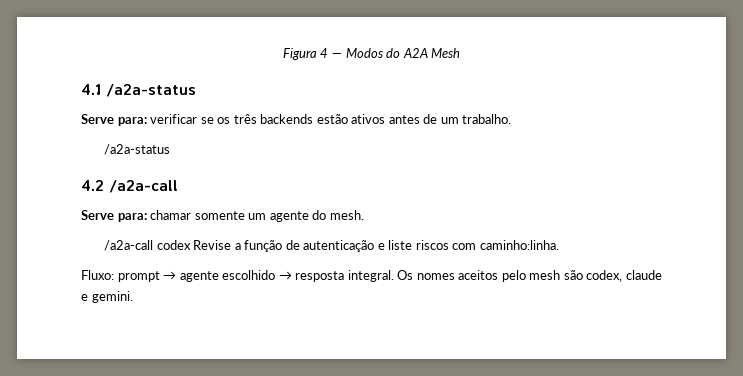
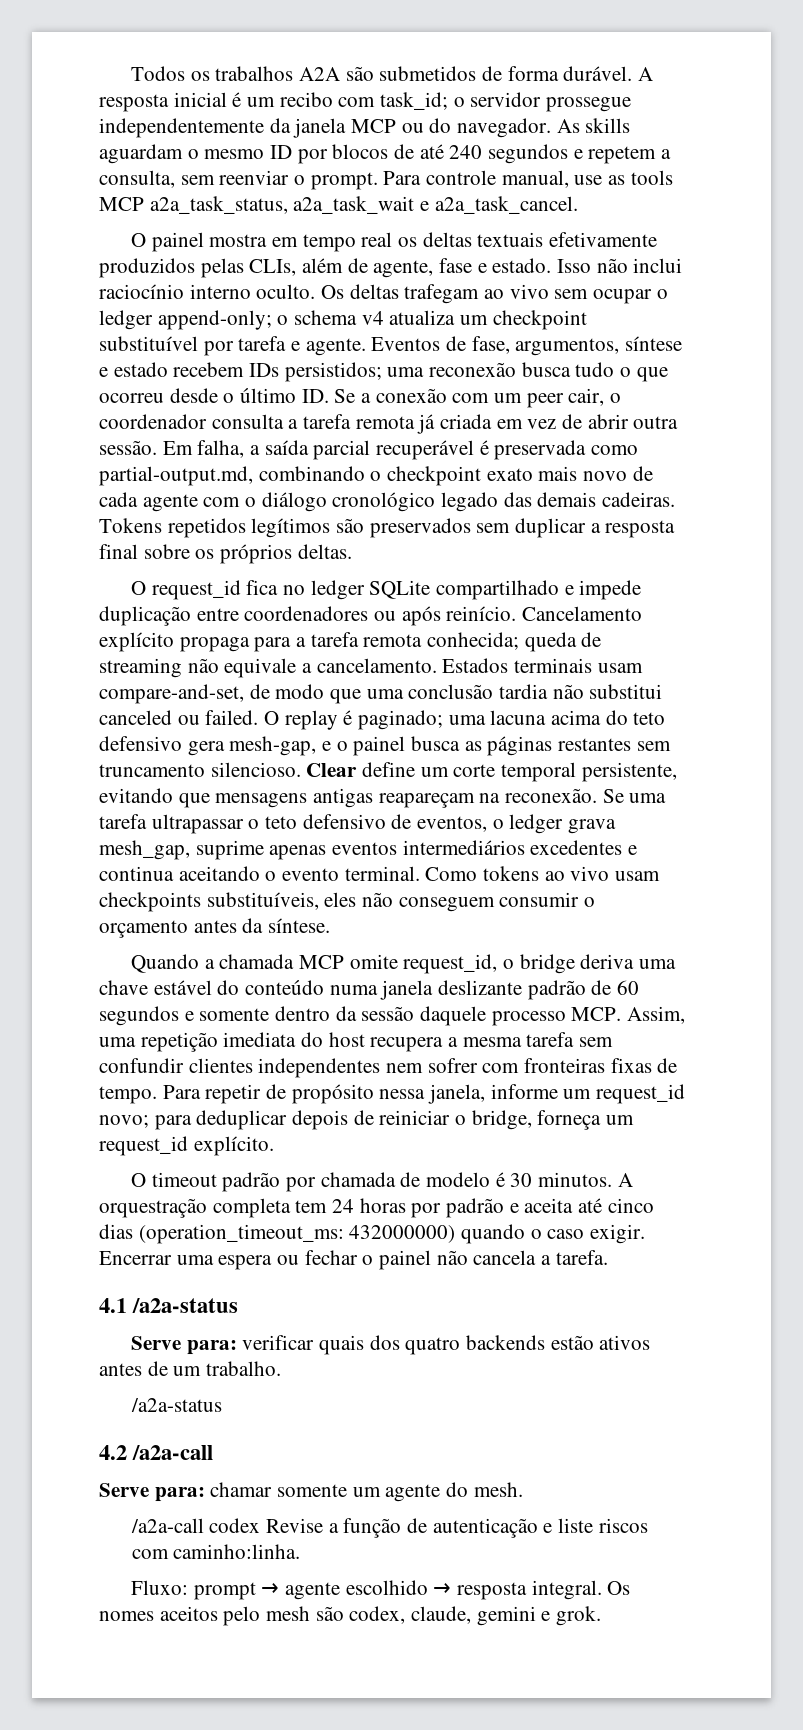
[282,48,461,60] Figura 4 — Modos do A2A Mesh -> [130,66,653,81] [99,92,632,112] [99,118,631,138] [99,144,672,164] [99,170,673,190] [99,196,578,214] [130,232,657,252] [99,258,683,278] [99,284,668,304] [99,310,587,330] [99,336,683,356] [99,362,668,382] [99,388,622,408] [99,414,679,434] [99,440,639,460] [99,466,653,486] [99,492,676,512] [99,518,676,538] [99,544,352,564] [130,580,642,600] [99,606,643,626] [99,632,602,652] [99,658,643,678] [99,684,663,704] [99,710,666,730] [99,736,671,756] [99,762,677,782] [99,788,667,808] [99,814,617,834] [99,840,638,860] [99,866,661,881] [99,892,596,912] [99,918,331,938] [130,954,676,974] [99,980,640,1000] [99,1006,686,1026] [99,1032,614,1052] [99,1058,678,1078] [99,1084,686,1104] [99,1110,635,1130] [99,1136,274,1156] [130,1172,633,1192] [99,1198,654,1218] [99,1224,646,1244] [99,1250,608,1270] Todos os trabalhos A2A são submetidos de forma durável. A resposta inicial é um recibo com task_id; o servidor prossegue independentemente da janela MCP ou do navegador. As skills aguardam o mesmo ID por blocos de até 240 segundos e repetem a consulta, sem reenviar o prompt. Para controle manual, use as tools MCP a2a_task_status, a2a_task_wait e a2a_task_cancel. // O painel mostra em tempo real os deltas textuais efetivamente produzidos pelas CLIs, além de agente, fase e estado. Isso não inclui raciocínio interno oculto. Os deltas trafegam ao vivo sem ocupar o ledger append-only; o schema v4 atualiza um checkpoint substituível por tarefa e agente. Eventos de fase, argumentos, síntese e estado recebem IDs persistidos; uma reconexão busca tudo o que ocorreu desde o último ID. Se a conexão com um peer cair, o coordenador consulta a tarefa remota já criada em vez de abrir outra sessão. Em falha, a saída parcial recuperável é preservada como partial-output.md, combinando o checkpoint exato mais novo de cada agente com o diálogo cronológico legado das demais cadeiras. Tokens repetidos legítimos são preservados sem duplicar a resposta final sobre os próprios deltas. // O request_id fica no ledger SQLite compartilhado e impede duplicação entre coordenadores ou após reinício. Cancelamento explícito propaga para a tarefa remota conhecida; queda de streaming não equivale a cancelamento. Estados terminais usam compare-and-set, de modo que uma conclusão tardia não substitui canceled ou failed. O replay é paginado; uma lacuna acima do teto defensivo gera mesh-gap, e o painel busca as páginas restantes sem truncamento silencioso. Clear define um corte temporal persistente, evitando que mensagens antigas reapareçam na reconexão. Se uma tarefa ultrapassar o teto defensivo de eventos, o ledger grava mesh_gap, suprime apenas eventos intermediários excedentes e continua aceitando o evento terminal. Como tokens ao vivo usam checkpoints substituíveis, eles não conseguem consumir o orçamento antes da síntese. // Quando a chamada MCP omite request_id, o bridge deriva uma chave estável do conteúdo numa janela deslizante padrão de 60 segundos e somente dentro da sessão daquele processo MCP. Assim, uma repetição imediata do host recupera a mesma tarefa sem confundir clientes independentes nem sofrer com fronteiras fixas de tempo. Para repetir de propósito nessa janela, informe um request_id novo; para deduplicar depois de reiniciar o bridge, forneça um request_id explícito. // O timeout padrão por chamada de modelo é 30 minutos. A orquestração completa tem 24 horas por padrão e aceita até cinco dias (operation_timeout_ms: 432000000) quando o caso exigir. Encerrar uma espera ou fechar o painel não cancela a tarefa.
[200,114,257,124] se os três -> [318,1335,461,1355] quais dos quatro
[625,270,662,280] [81,291,133,303] claude e gemini. -> [411,1606,602,1626] claude, gemini e grok.

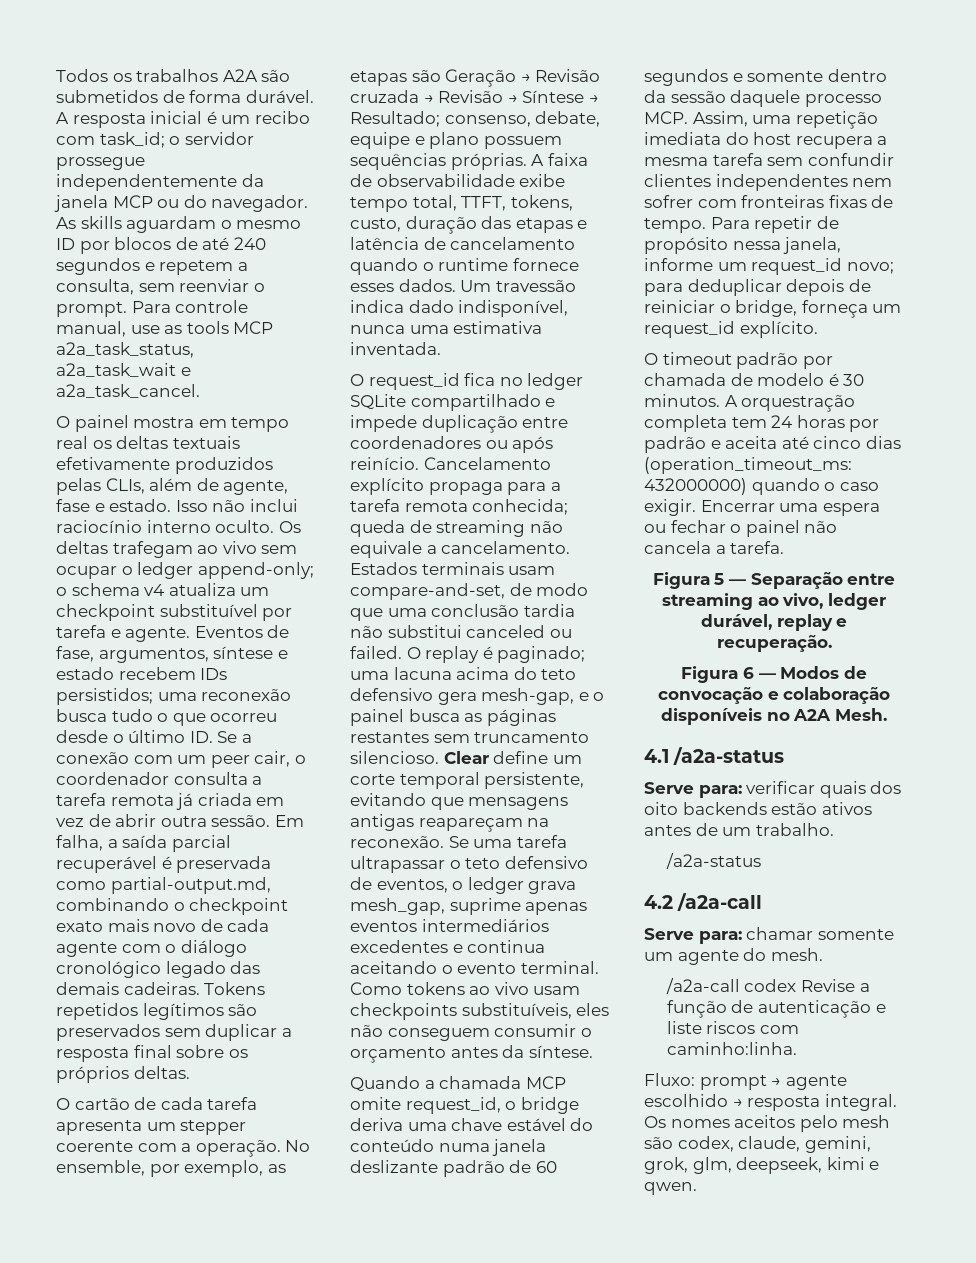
(352, 551) none -> [56,1097,258,1110] [56,1120,247,1135] [56,1140,311,1157] [56,1160,286,1177] [350,69,601,87] [350,90,599,103] [350,111,601,127] [350,132,562,149] [350,153,588,170] [350,174,566,187] [350,195,573,212] [350,216,588,234] [350,237,576,250] [350,258,579,275] [350,279,576,292] [350,300,569,317] [350,321,543,334] [350,342,441,355] // O cartão de cada tarefa apresenta um stepper coerente com a operação. No ensemble, por exemplo, as etapas são Geração → Revisão cruzada → Revisão → Síntese → Resultado; consenso, debate, equipe e plano possuem sequências próprias. A faixa de observabilidade exibe tempo total, TTFT, tokens, custo, duração das etapas e latência de cancelamento quando o runtime fornece esses dados. Um travessão indica dado indisponível, nunca uma estimativa inventada.
(608, 1257) none -> [652,572,896,589] [662,593,886,610] [700,614,848,631] [716,635,832,652] [681,666,867,683] [657,687,891,704] [661,708,887,725] // Figura 5 — Separação entre streaming ao vivo, ledger durável, replay e recuperação. // Figura 6 — Modos de convocação e colaboração disponíveis no A2A Mesh.
[405,1337,461,1355] quatro -> [644,802,678,815] oito
[476,1606,602,1626] gemini e grok. -> [804,1136,871,1153] [644,1157,880,1174] [644,1182,697,1195] gemini, grok, glm, deepseek, kimi e qwen.

